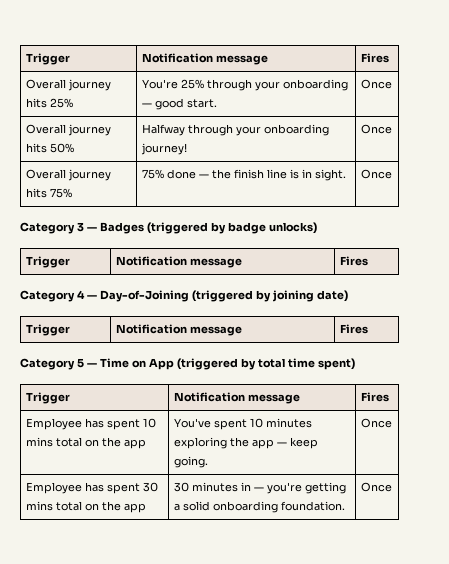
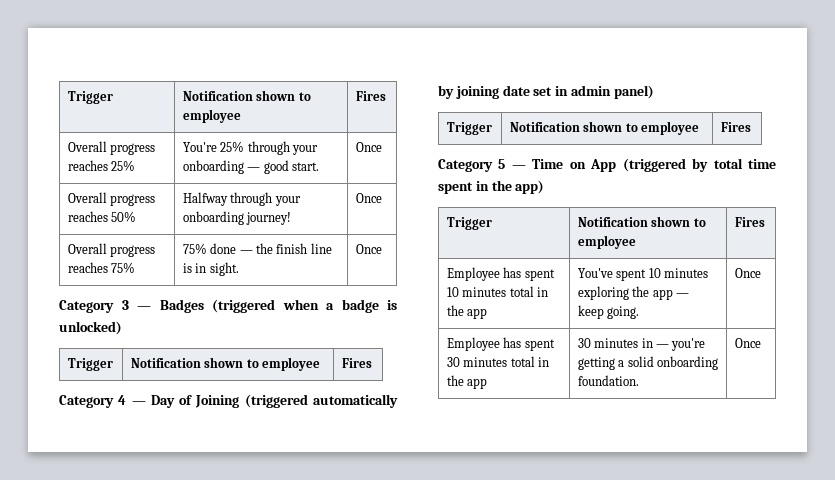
[25,53,70,65] [141,53,268,65] Trigger | Notification message -> [67,91,113,104] [182,90,311,101] [182,109,241,123] Trigger | Notification shown to employee
[67,79,111,91] [25,98,47,108] journey hits -> [110,143,156,155] [67,160,108,171] progress reaches
[67,124,111,136] [25,143,47,153] journey hits -> [110,194,156,206] [67,211,108,222] progress reaches
[67,169,111,181] [25,188,47,198] journey hits -> [110,245,156,257] [67,262,108,273] progress reaches
[211,222,317,234] [25,256,70,268] [115,256,242,268] by badge unlocks) // Trigger | Notification message -> [282,299,397,313] [59,321,122,335] [67,358,113,371] [130,357,320,371] when a badge is unlocked) // Trigger | Notification shown to employee
[100,290,348,302] [25,324,70,336] [115,324,242,336] Day-of-Joining (triggered by joining date) // Trigger | Notification message -> [150,394,398,408] [438,85,654,99] [446,122,492,135] [509,121,699,135] Day of Joining (triggered automatically by joining date set in admin panel) // Trigger | Notification shown to employee
[318,358,355,370] [25,392,70,404] [173,392,300,404] spent) // Trigger | Notification message -> [438,180,545,194] [446,217,492,230] [577,216,706,227] [577,235,636,249] spent in the app) // Trigger | Notification shown to employee
[25,437,99,447] mins total on -> [462,286,548,297] minutes total in
[25,501,99,511] mins total on -> [463,356,549,367] minutes total in

